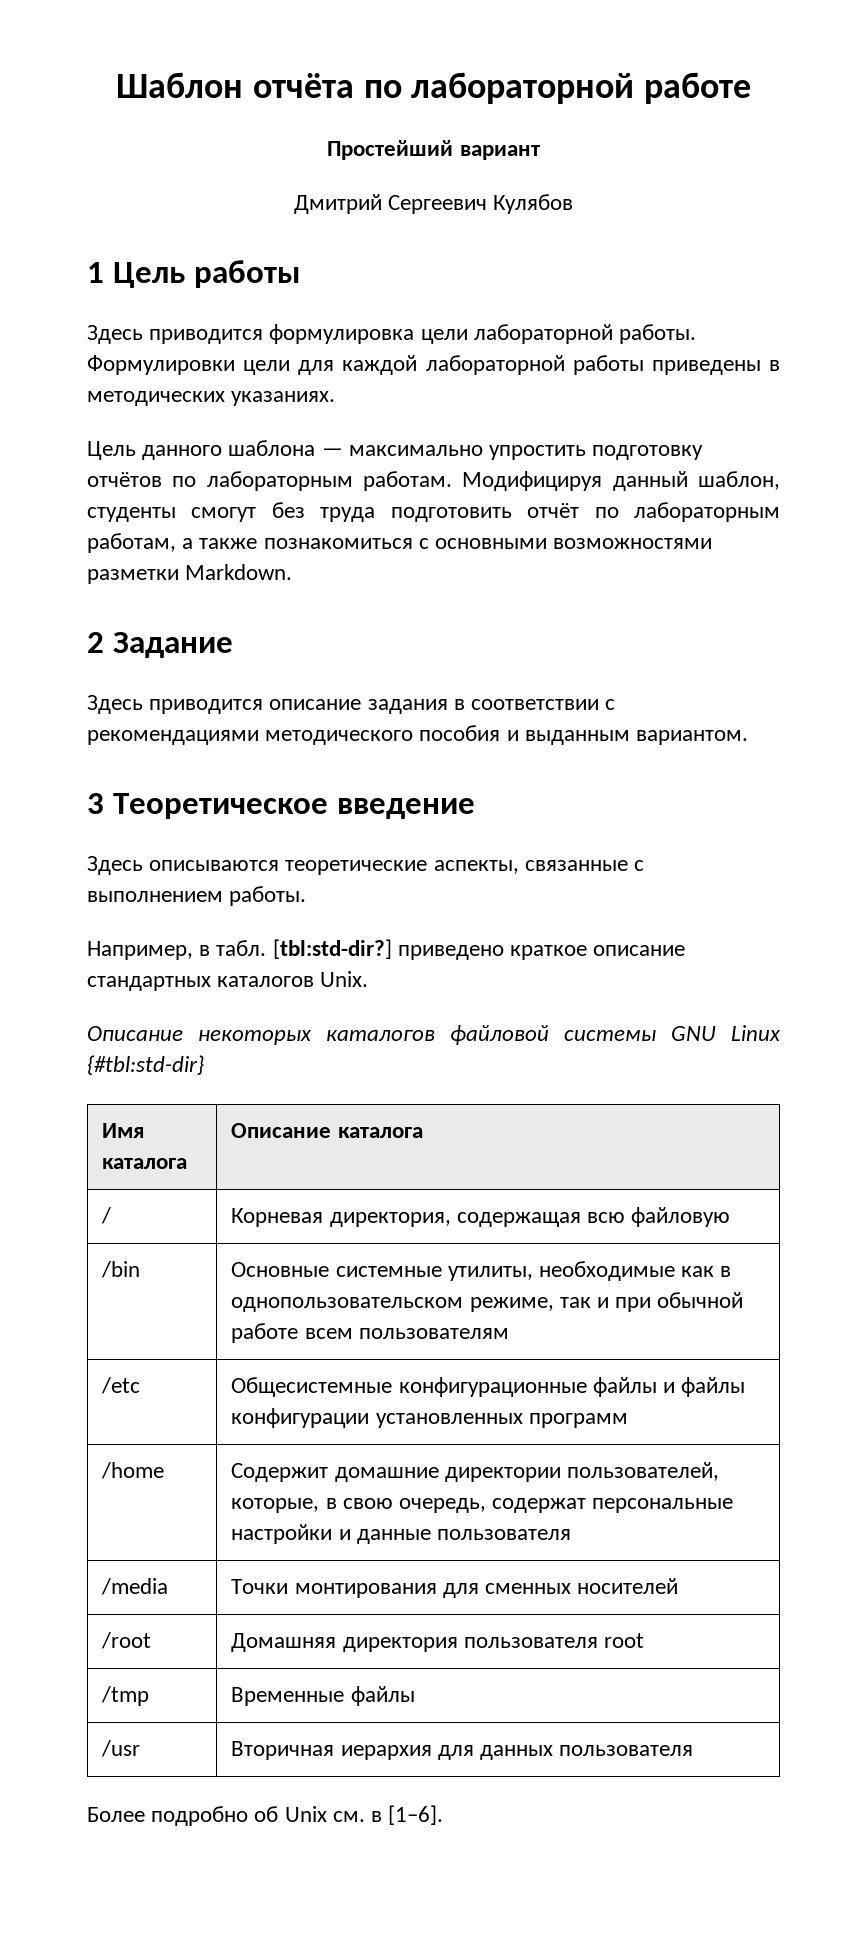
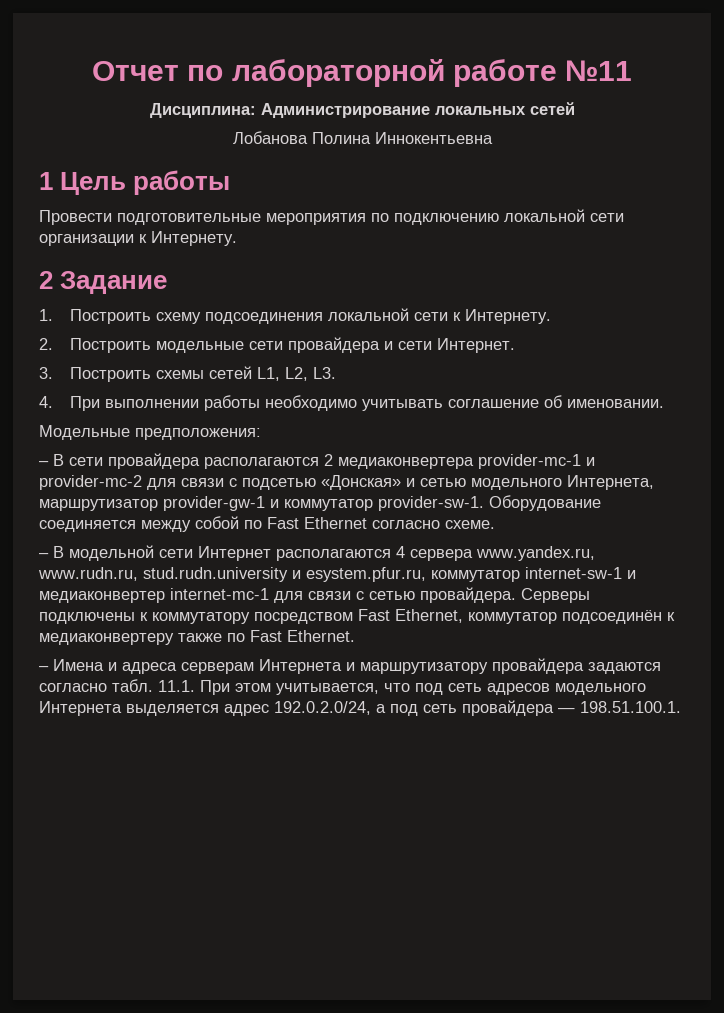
[116,72,354,98] Шаблон отчёта -> [92,61,180,81] Отчет
[327,140,540,160] [293,194,574,214] [87,260,301,288] [87,324,697,344] [87,355,780,375] [87,391,336,406] [87,440,704,460] [87,471,780,491] [87,502,781,522] [87,533,713,553] [87,564,293,584] [87,632,233,658] [87,695,616,714] [87,725,749,745] [87,793,475,819] [87,856,645,875] [87,886,307,906] [87,939,686,960] [87,971,369,991] [87,1025,781,1045] [87,1055,204,1075] [102,1123,145,1138] [102,1158,188,1169] [231,1123,423,1138] [101,1207,112,1224] [231,1207,731,1227] [101,1261,141,1278] [231,1261,732,1281] [231,1292,744,1312] [231,1323,509,1343] [101,1377,141,1394] [231,1377,746,1397] [231,1408,628,1428] [101,1462,165,1479] [231,1462,720,1482] [231,1498,734,1513] [231,1524,572,1544] [101,1578,169,1595] [231,1578,679,1598] [101,1632,152,1649] [231,1633,645,1652] [101,1686,150,1706] [231,1686,415,1706] [101,1740,141,1757] [231,1741,694,1760] [87,1805,444,1826] // Простейший вариант // Дмитрий Сергеевич Кулябов // 1 Цель работы // Здесь приводится формулировка цели лабораторной работы. Формулировки цели для каждой лабораторной работы приведены в методических указаниях. // Цель данного шаблона — максимально упростить подготовку отчётов по лабораторным работам. Модифицируя данный шаблон, студенты смогут без труда подготовить отчёт по лабораторным работам, а также познакомиться с основными возможностями разметки Markdown. // 2 Задание // Здесь приводится описание задания в соответствии с рекомендациями методического пособия и выданным вариантом. // 3 Теоретическое введение // Здесь описываются теоретические аспекты, связанные с выполнением работы. // Например, в табл. [tbl:std-dir?] приведено краткое описание стандартных каталогов Unix. // Описание некоторых каталогов файловой системы GNU Linux {#tbl:std-dir} // Имя каталога | Описание каталога // / | Корневая директория, содержащая всю файловую // /bin | Основные системные утилиты, необходимые как в однопользовательском режиме, так и при обычной работе всем пользователям // /etc | Общесистемные конфигурационные файлы и файлы конфигурации установленных программ // /home | Содержит домашние директории пользователей, которые, в свою очередь, содержат персональные настройки и данные пользователя // /media | Точки монтирования для сменных носителей // /root | Домашняя директория пользователя root // /tmp | Временные файлы // /usr | Вторичная иерархия для данных пользователя // Более подробно об Unix см. в [1–6]. -> [564,60,632,81] [149,102,575,118] [232,131,493,144] [39,170,231,195] [39,209,624,225] [39,231,237,246] [39,271,168,294] [39,308,552,324] [39,337,516,353] [39,366,337,382] [39,395,665,411] [39,425,261,440] [39,453,595,469] [39,475,654,490] [39,495,601,511] [39,516,495,532] [39,545,595,561] [38,567,636,582] [39,587,590,603] [39,609,675,624] [39,630,355,645] [39,658,661,674] [39,679,646,695] [39,700,681,716] №11 // Дисциплина: Администрирование локальных сетей // Лобанова Полина Иннокентьевна // 1 Цель работы // Провести подготовительные мероприятия по подключению локальной сети организации к Интернету. // 2 Задание // 1. Построить схему подсоединения локальной сети к Интернету. // 2. Построить модельные сети провайдера и сети Интернет. // 3. Построить схемы сетей L1, L2, L3. // 4. При выполнении работы необходимо учитывать соглашение об именовании. // Модельные предположения: // – В сети провайдера располагаются 2 медиаконвертера provider-mc-1 и provider-mc-2 для связи с подсетью «Донская» и сетью модельного Интернета, маршрутизатор provider-gw-1 и коммутатор provider-sw-1. Оборудование соединяется между собой по Fast Ethernet согласно схеме. // – В модельной сети Интернет располагаются 4 сервера www.yandex.ru, www.rudn.ru, stud.rudn.university и esystem.pfur.ru, коммутатор internet-sw-1 и медиаконвертер internet-mc-1 для связи с сетью провайдера. Серверы подключены к коммутатору посредством Fast Ethernet, коммутатор подсоединён к медиаконвертеру также по Fast Ethernet. // – Имена и адреса серверам Интернета и маршрутизатору провайдера задаются согласно табл. 11.1. При этом учитывается, что под сеть адресов модельного Интернета выделяется адрес 192.0.2.0/24, а под сеть провайдера — 198.51.100.1.

